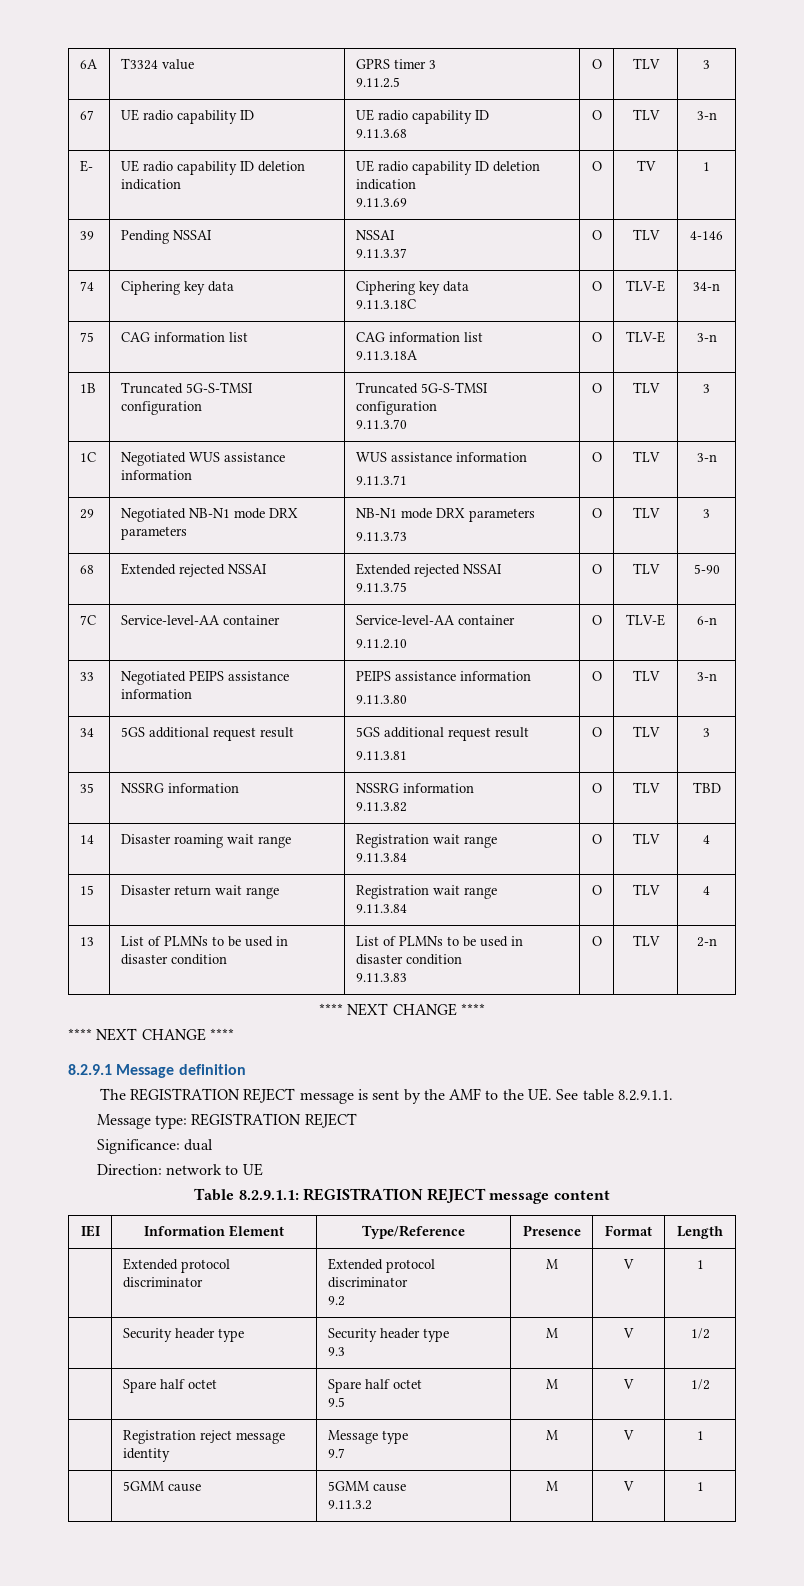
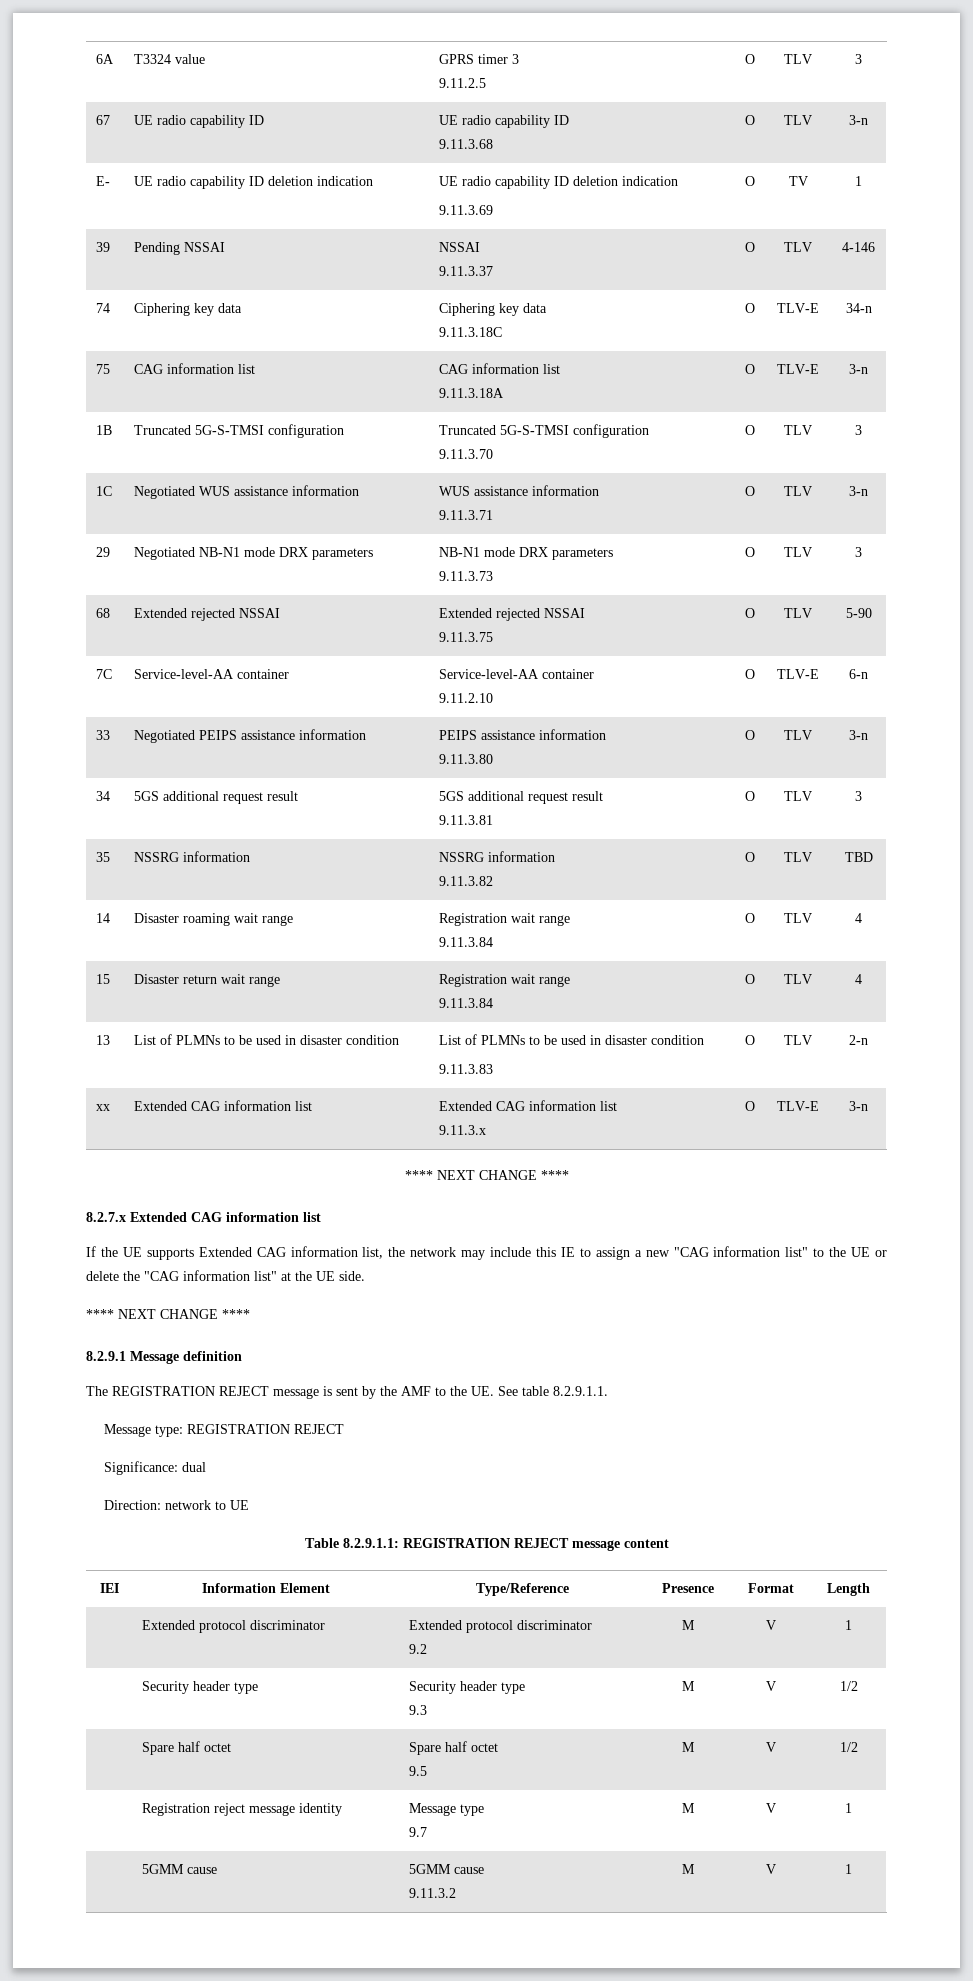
[319,1003,485,1016] // **** NEXT CHANGE **** -> [95,1104,110,1111] [133,1100,312,1111] [438,1100,617,1111] [438,1125,486,1135] [745,1101,755,1111] [777,1101,819,1111] [849,1101,868,1111] [404,1170,569,1180] [86,1212,321,1222] [86,1246,887,1260] [86,1270,365,1281] // xx | Extended CAG information list | Extended CAG information list // 9.11.3.x | O | TLV-E | 3-n // **** NEXT CHANGE **** // 8.2.7.x Extended CAG information list // If the UE supports Extended CAG information list, the network may include this IE to assign a new "CAG information list" to the UE or delete the "CAG information list" at the UE side.

